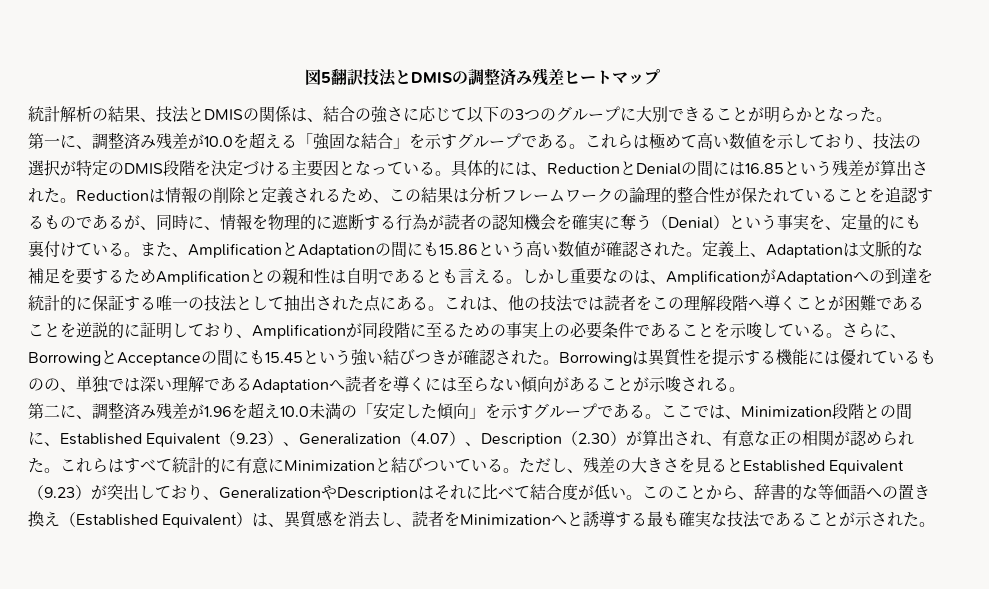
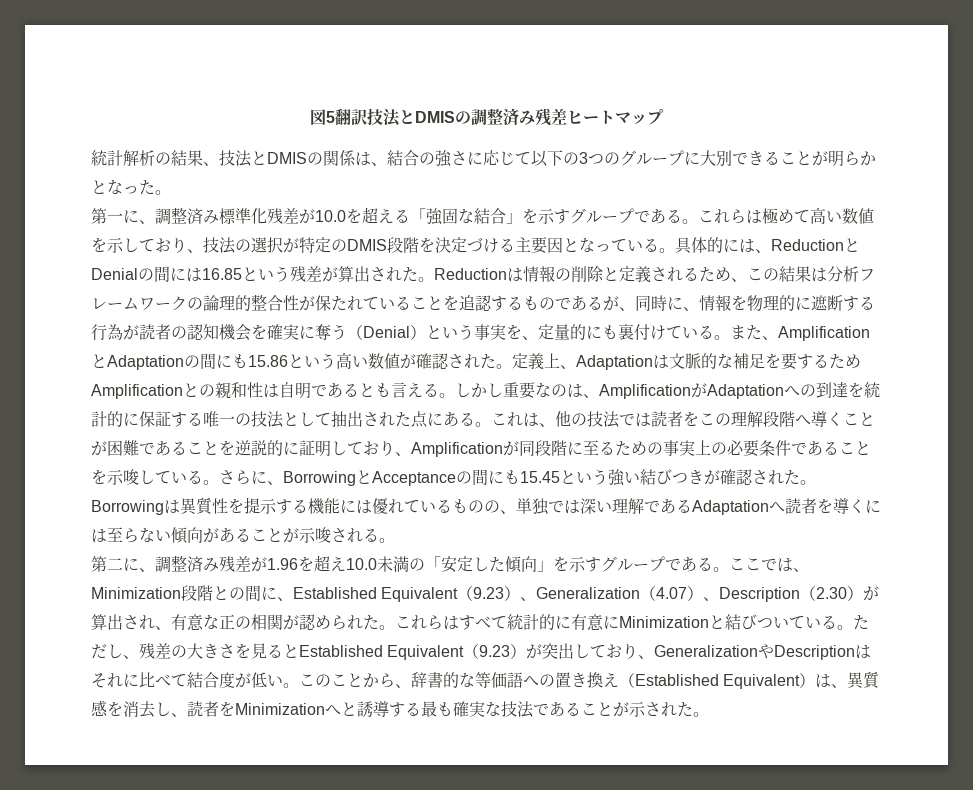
(156, 142) none -> [219,208,267,224] 標準化

